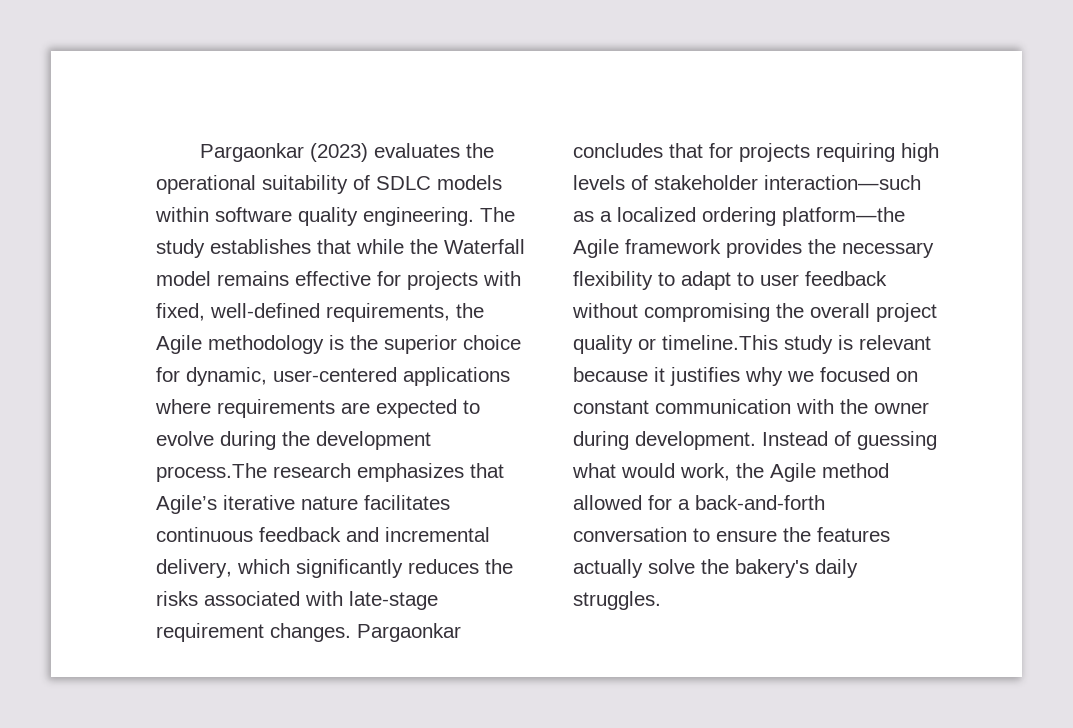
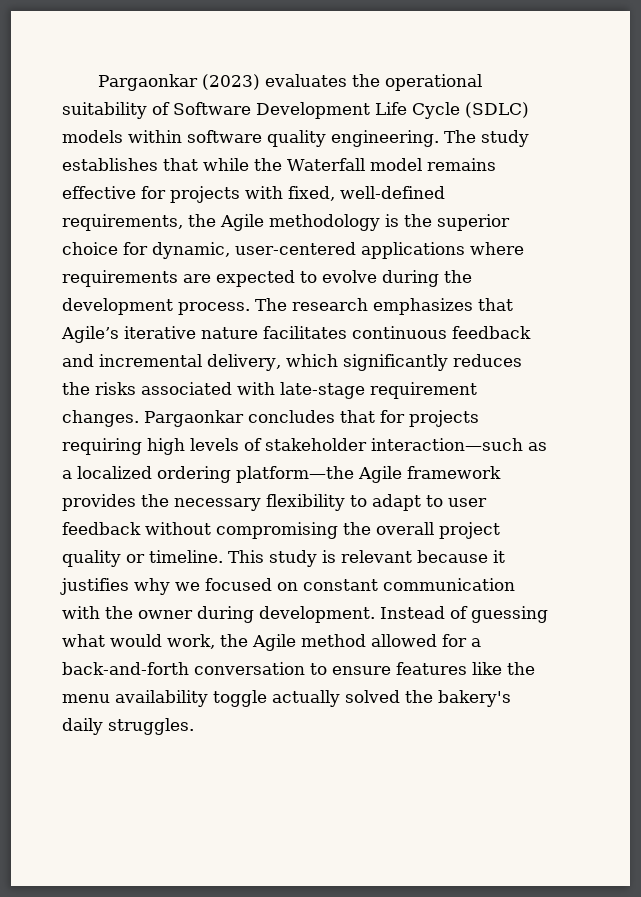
[376,176,431,190] SDLC -> [173,102,529,119] Software Development Life Cycle (SDLC)
[156,463,267,482] process.The -> [178,298,287,315] process. The
[662,335,778,350] timeline.This -> [149,550,264,563] timeline. This
[783,527,890,542] [573,559,695,578] the features actually solve -> [396,662,535,675] [62,690,400,707] features like the menu availability toggle actually solved

